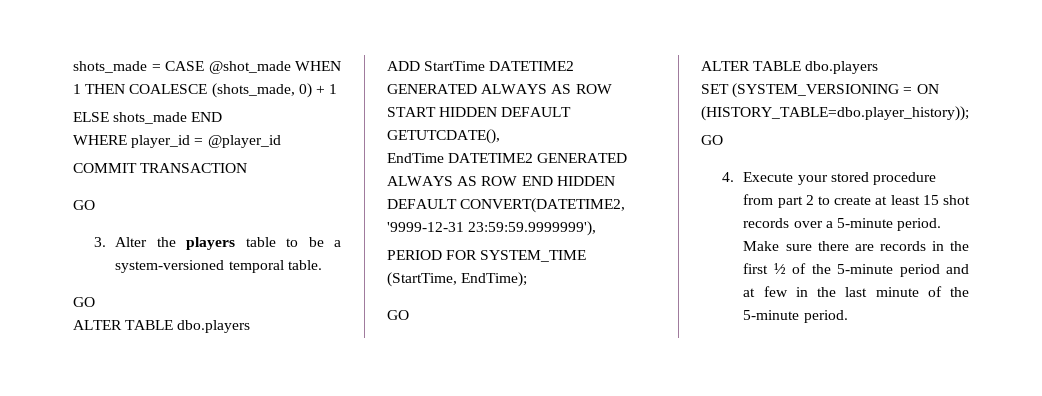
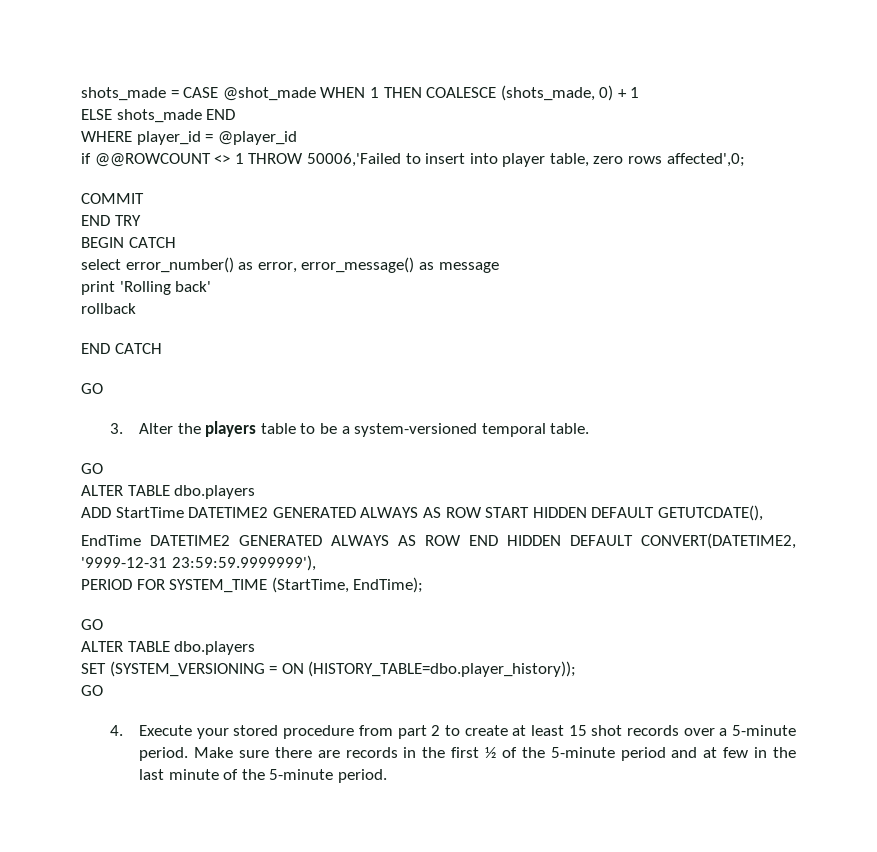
[73,163,248,173] COMMIT TRANSACTION -> [81,153,745,167] [81,193,144,204] [81,215,141,226] [81,237,176,248] [81,257,499,273] [81,281,212,295] [81,303,136,314] [81,343,162,354] if @@ROWCOUNT <> 1 THROW 50006,'Failed to insert into player table, zero rows affected',0; // COMMIT // END TRY // BEGIN CATCH // select error_number() as error, error_message() as message // print 'Rolling back' // rollback // END CATCH

